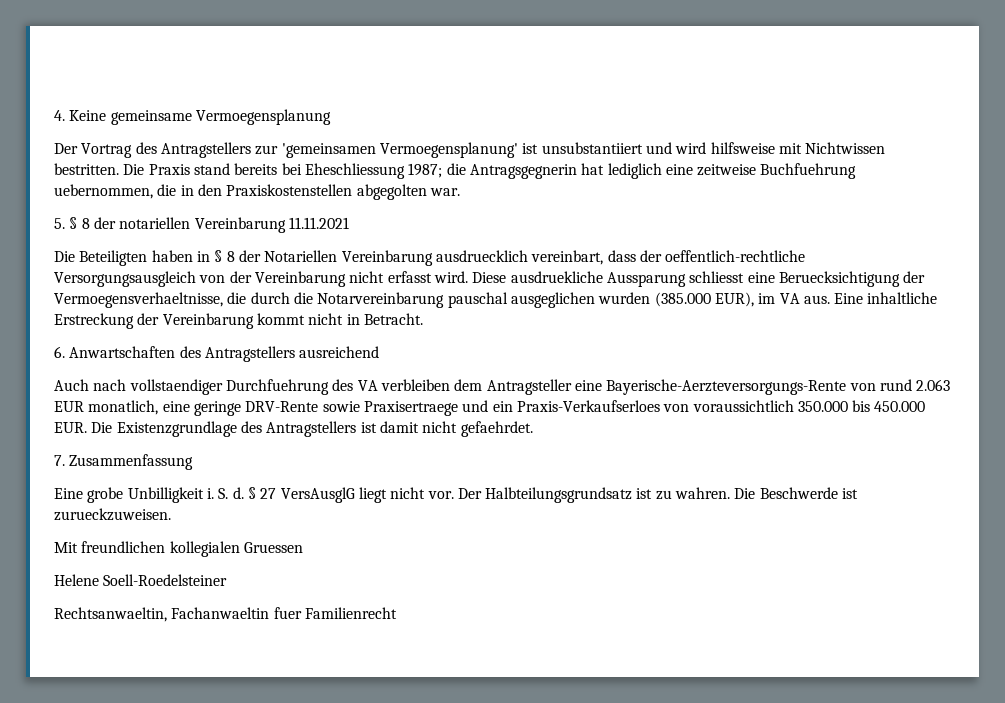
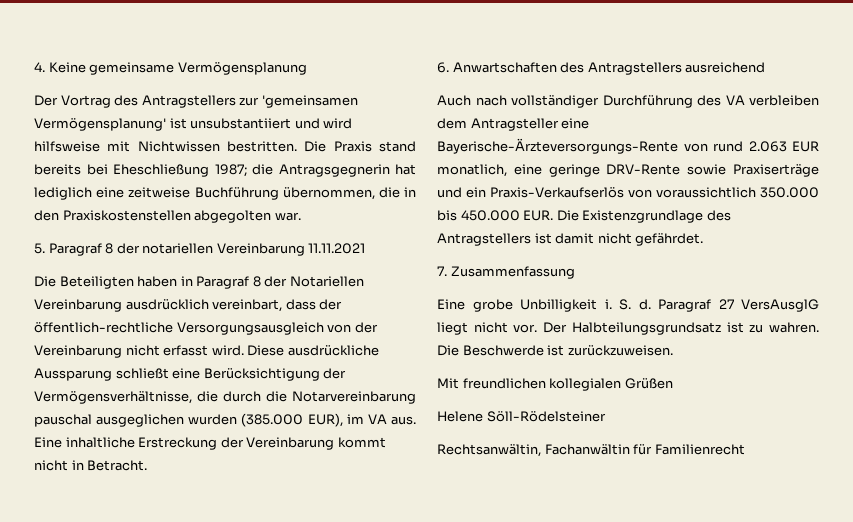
[195,109,331,125] Vermoegensplanung -> [177,62,307,75] Vermögensplanung
[379,142,518,158] Vermoegensplanung' -> [34,118,166,131] Vermögensplanung'
[304,163,405,179] Eheschliessung -> [113,164,209,177] Eheschließung
[760,163,857,179] [54,184,153,199] Buchfuehrung uebernommen, -> [194,187,375,200] Buchführung übernommen,
[69,217,78,229] § -> [48,243,102,256] Paragraf
[214,250,223,262] § -> [196,276,250,289] Paragraf
[435,250,528,262] ausdruecklich -> [125,299,209,310] ausdrücklich
[665,250,806,262] oeffentlich-rechtliche -> [34,322,173,333] öffentlich-rechtliche
[510,271,926,287] [54,292,223,308] ausdruekliche Aussparung schliesst eine Beruecksichtigung der Vermoegensverhaeltnisse, -> [287,345,379,356] [34,368,347,381] [34,391,192,404] ausdrückliche Aussparung schließt eine Berücksichtigung der Vermögensverhältnisse,
[129,379,329,395] vollstaendiger Durchfuehrung -> [511,95,693,108] vollständiger Durchführung
[606,379,847,395] Bayerische-Aerzteversorgungs-Rente -> [437,138,678,154] Bayerische-Ärzteversorgungs-Rente
[363,401,458,416] Praxisertraege -> [733,164,819,177] Praxiserträge
[516,400,660,412] Praxis-Verkaufserloes -> [490,187,624,198] Praxis-Verkaufserlös
[460,421,533,437] gefaehrdet. -> [635,233,704,246] gefährdet.
[247,487,256,499] § -> [658,299,711,312] Paragraf
[54,508,171,521] zurueckzuweisen. -> [567,345,673,356] zurückzuweisen.
[243,542,303,553] Gruessen -> [624,378,673,389] Grüßen
[103,574,228,586] [54,607,302,622] Soell-Roedelsteiner // Rechtsanwaeltin, Fachanwaeltin fuer -> [486,411,606,422] [437,444,653,457] Söll-Rödelsteiner // Rechtsanwältin, Fachanwältin für

